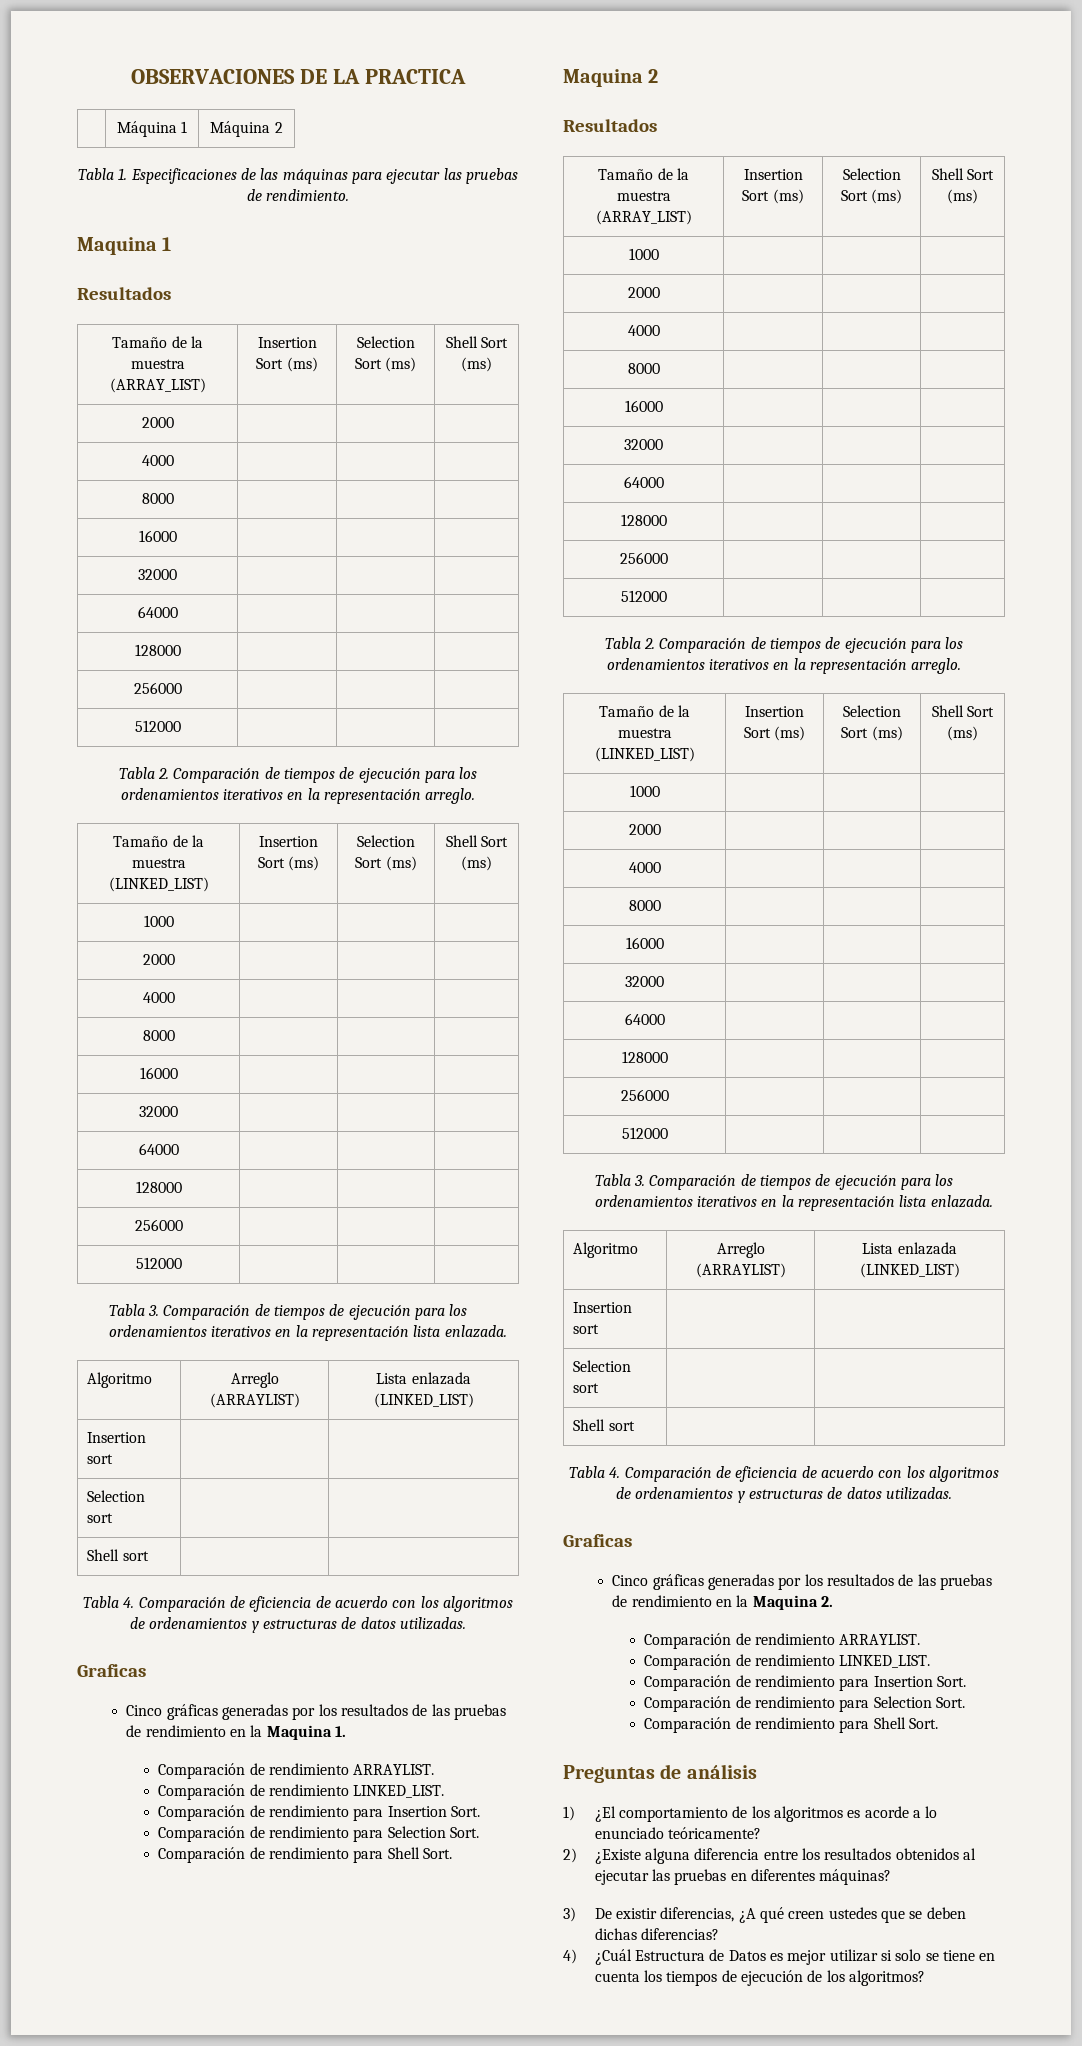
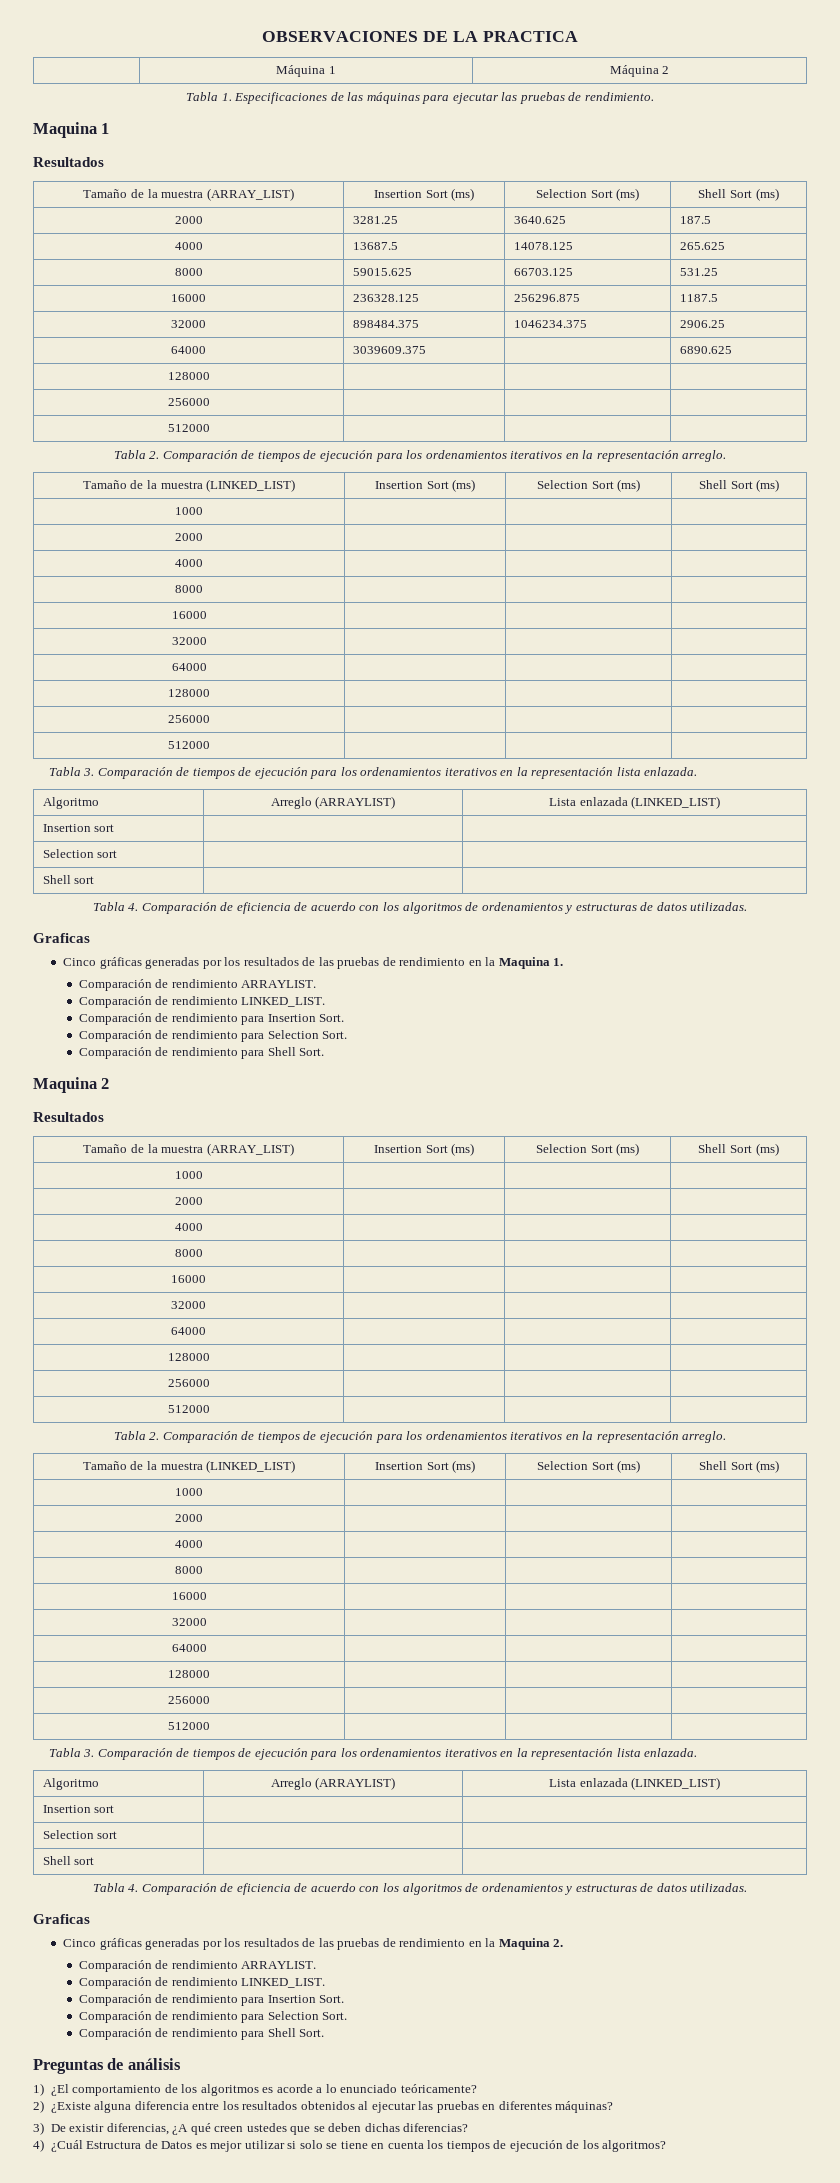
[141,455,174,466] [141,493,174,504] [138,530,177,542] [138,569,177,580] [137,606,178,618] | | // 4000 | | | // 8000 | | | // 16000 | | | // 32000 | | | // 64000 | | | -> [352,216,398,224] [513,216,566,224] [679,216,711,224] [174,242,203,250] [352,242,398,250] [513,242,573,250] [679,242,725,250] [174,268,203,276] [352,268,412,276] [513,268,573,276] [679,268,718,276] [171,294,206,302] [352,294,419,302] [513,294,580,302] [679,294,718,302] [171,320,206,328] [352,320,419,328] [513,320,587,328] [679,320,725,328] [171,346,206,354] [352,346,426,354] [679,346,732,354] 3281.25 | 3640.625 | 187.5 // 4000 | 13687.5 | 14078.125 | 265.625 // 8000 | 59015.625 | 66703.125 | 531.25 // 16000 | 236328.125 | 256296.875 | 1187.5 // 32000 | 898484.375 | 1046234.375 | 2906.25 // 64000 | 3039609.375 | | 6890.625

